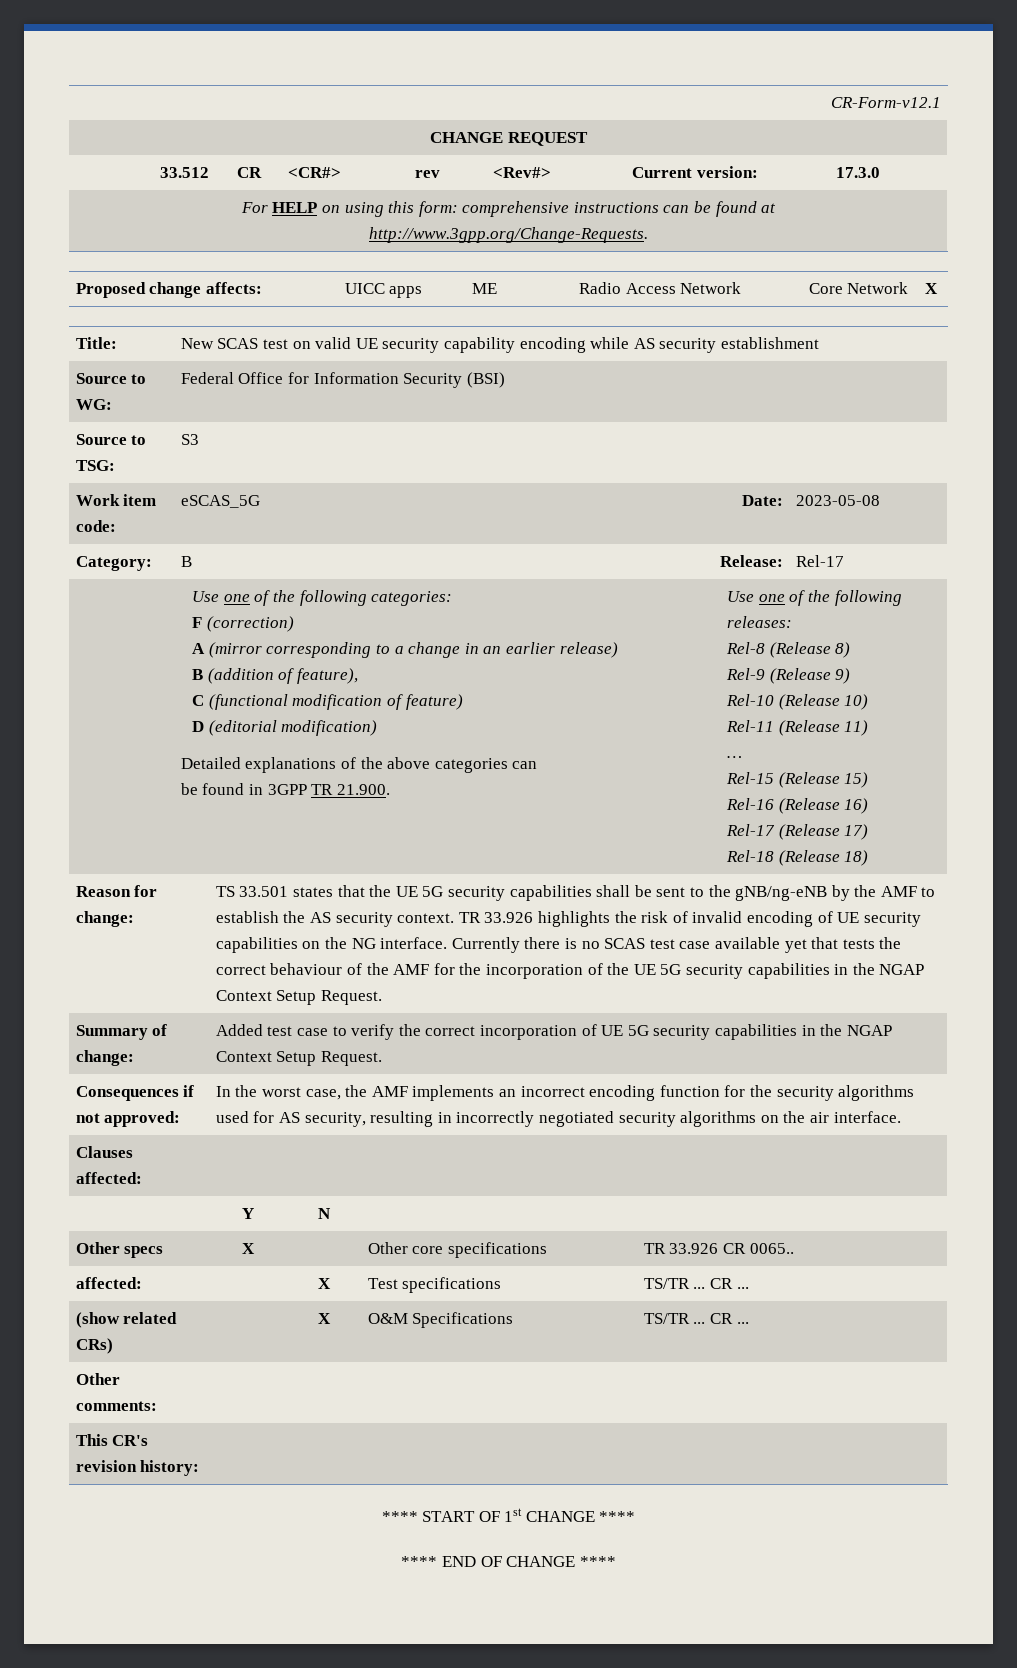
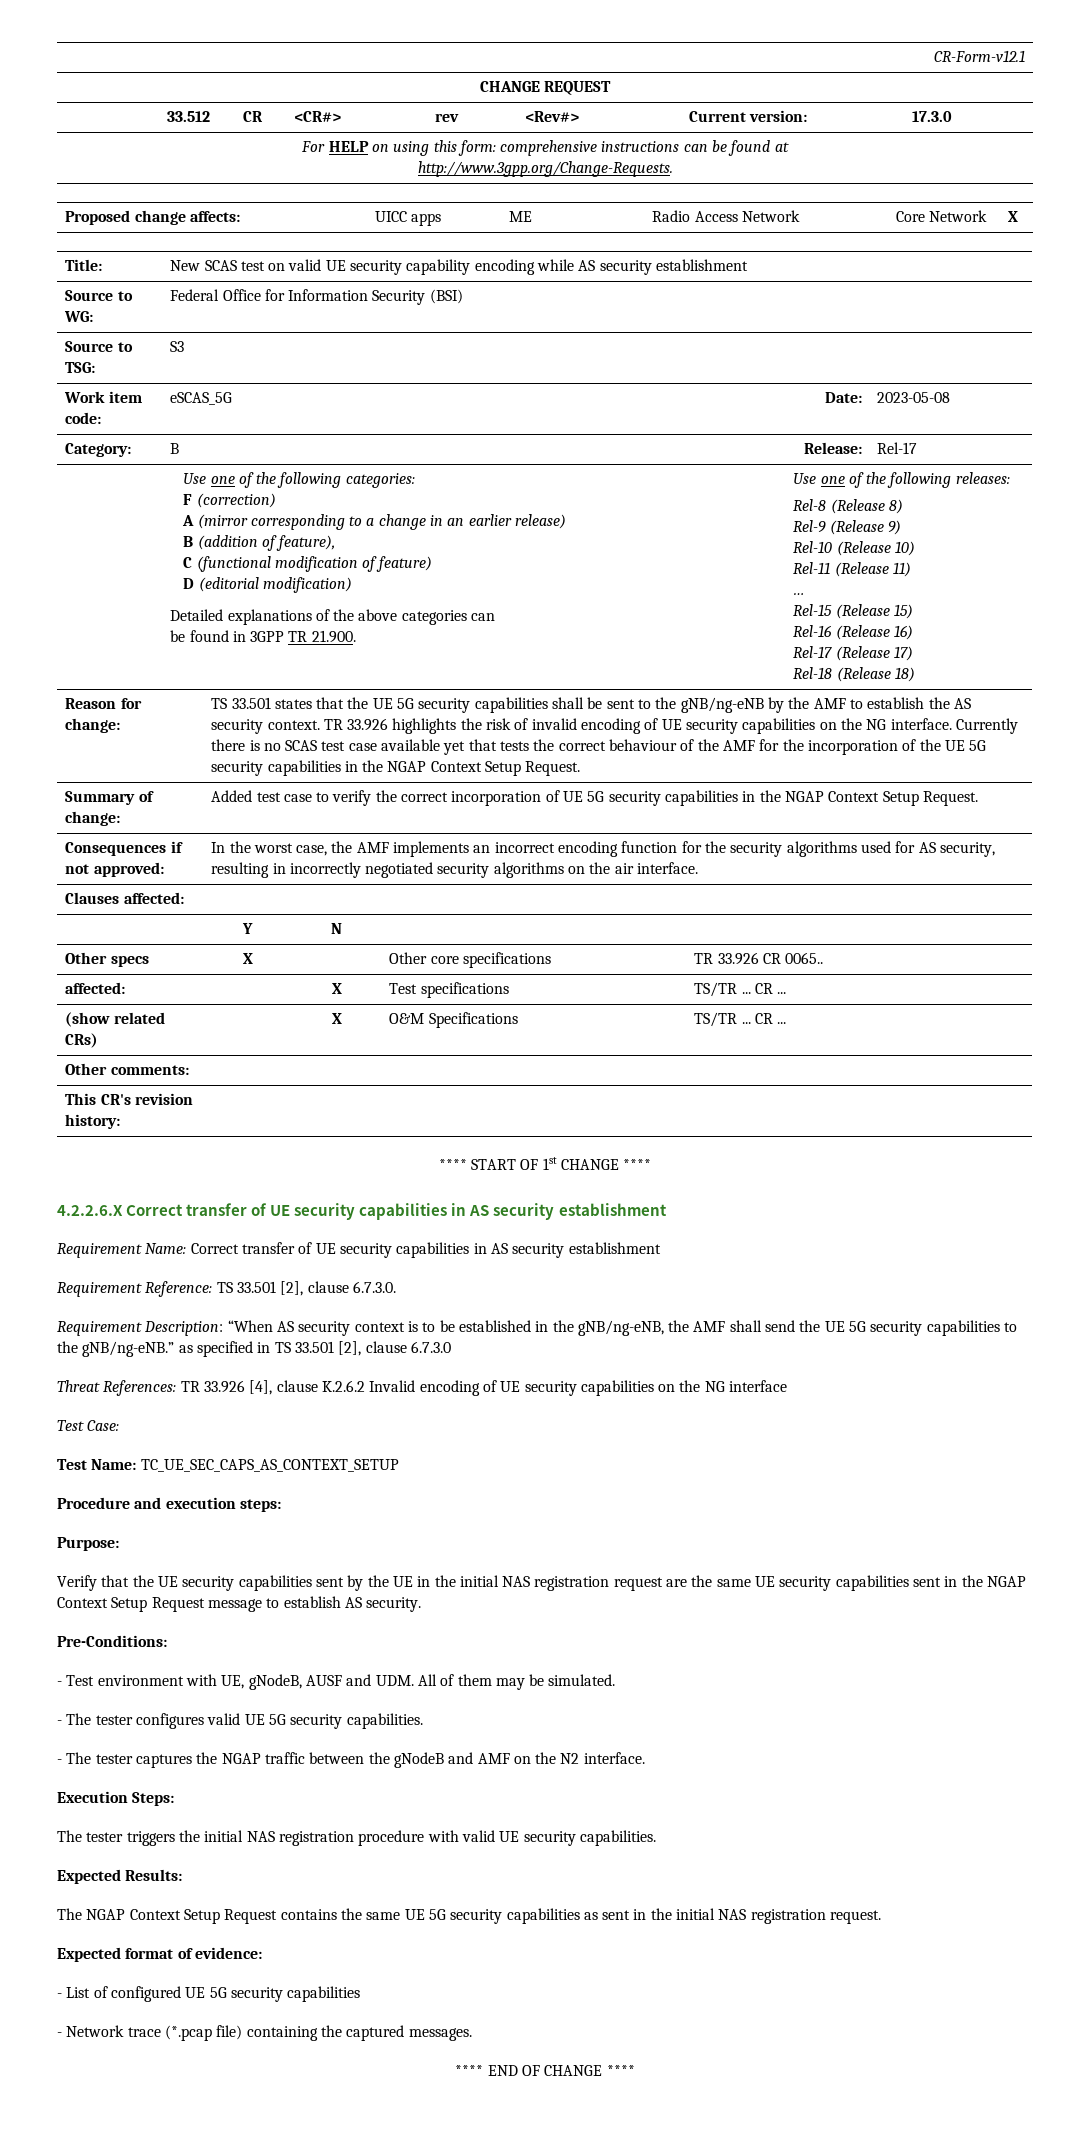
(636, 1516) none -> [57,1203,667,1220] [57,1242,661,1258] [57,1281,396,1297] [57,1320,1018,1336] [57,1341,451,1357] [57,1380,788,1396] [57,1420,120,1431] [57,1459,399,1472] [57,1497,281,1512] [57,1537,119,1551] [57,1575,1027,1591] [57,1596,422,1612] [57,1635,167,1647] [57,1674,616,1690] [57,1713,423,1729] [57,1752,645,1768] [57,1791,175,1806] [57,1830,656,1846] [57,1869,183,1884] [57,1908,882,1924] [57,1947,262,1962] [57,1986,361,2002] [57,2025,472,2041] // 4.2.2.6.X Correct transfer of UE security capabilities in AS security establishment // Requirement Name: Correct transfer of UE security capabilities in AS security establishment // Requirement Reference: TS 33.501 [2], clause 6.7.3.0. // Requirement Description: “When AS security context is to be established in the gNB/ng-eNB, the AMF shall send the UE 5G security capabilities to the gNB/ng-eNB.” as specified in TS 33.501 [2], clause 6.7.3.0 // Threat References: TR 33.926 [4], clause K.2.6.2 Invalid encoding of UE security capabilities on the NG interface // Test Case: // Test Name: TC_UE_SEC_CAPS_AS_CONTEXT_SETUP // Procedure and execution steps: // Purpose: // Verify that the UE security capabilities sent by the UE in the initial NAS registration request are the same UE security capabilities sent in the NGAP Context Setup Request message to establish AS security. // Pre-Conditions: // - Test environment with UE, gNodeB, AUSF and UDM. All of them may be simulated. // - The tester configures valid UE 5G security capabilities. // - The tester captures the NGAP traffic between the gNodeB and AMF on the N2 interface. // Execution Steps: // The tester triggers the initial NAS registration procedure with valid UE security capabilities. // Expected Results: // The NGAP Context Setup Request contains the same UE 5G security capabilities as sent in the initial NAS registration request. // Expected format of evidence: // - List of configured UE 5G security capabilities // - Network trace (*.pcap file) containing the captured messages.

